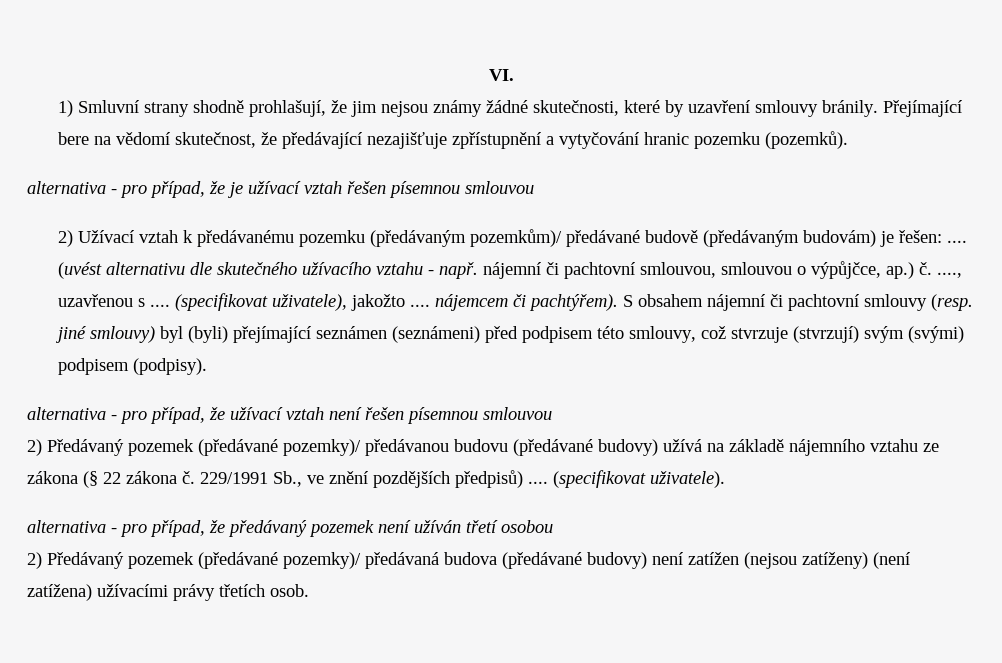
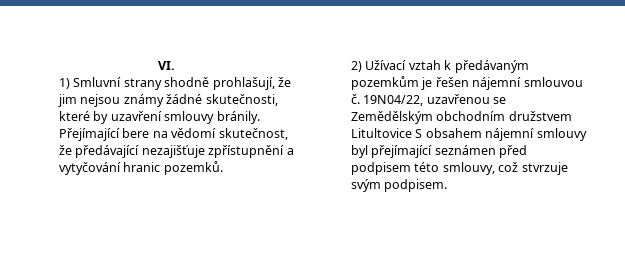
[694,131,849,149] [27,181,534,198] [58,229,968,247] [58,261,963,279] [58,293,974,311] [56,326,229,343] pozemku (pozemků). // alternativa - pro případ, že je užívací vztah řešen písemnou smlouvou // 2) Užívací vztah k předávanému pozemku (předávaným pozemkům)/ předávané budově (předávaným budovám) je řešen: .... (uvést alternativu dle skutečného užívacího vztahu - např. nájemní či pachtovní smlouvou, smlouvou o výpůjčce, ap.) č. ...., uzavřenou s .... (specifikovat uživatele), jakožto .... nájemcem či pachtýřem). S obsahem nájemní či pachtovní smlouvy (resp. jiné smlouvy) byl (byli) -> [163,161,223,175] [351,60,529,73] [351,76,583,90] [351,94,507,106] [351,111,572,124] [351,128,587,141] [351,145,369,158] pozemků. // 2) Užívací vztah k předávaným pozemkům je řešen nájemní smlouvou č. 19N04/22, uzavřenou se Zemědělským obchodním družstvem Litultovice S obsahem nájemní smlouvy byl
[392,326,481,343] (seznámeni) -> (496, 150) none
[793,326,965,343] [58,358,208,375] [27,407,552,424] [27,439,939,456] [27,470,725,488] [27,520,553,537] [27,552,910,569] [27,584,309,601] (stvrzují) svým (svými) podpisem (podpisy). // alternativa - pro případ, že užívací vztah není řešen písemnou smlouvou // 2) Předávaný pozemek (předávané pozemky)/ předávanou budovu (předávané budovy) užívá na základě nájemního vztahu ze zákona (§ 22 zákona č. 229/1991 Sb., ve znění pozdějších předpisů) .... (specifikovat uživatele). // alternativa - pro případ, že předávaný pozemek není užíván třetí osobou // 2) Předávaný pozemek (předávané pozemky)/ předávaná budova (předávané budovy) není zatížen (nejsou zatíženy) (není zatížena) užívacími právy třetích osob. -> [351,179,448,192] svým podpisem.

